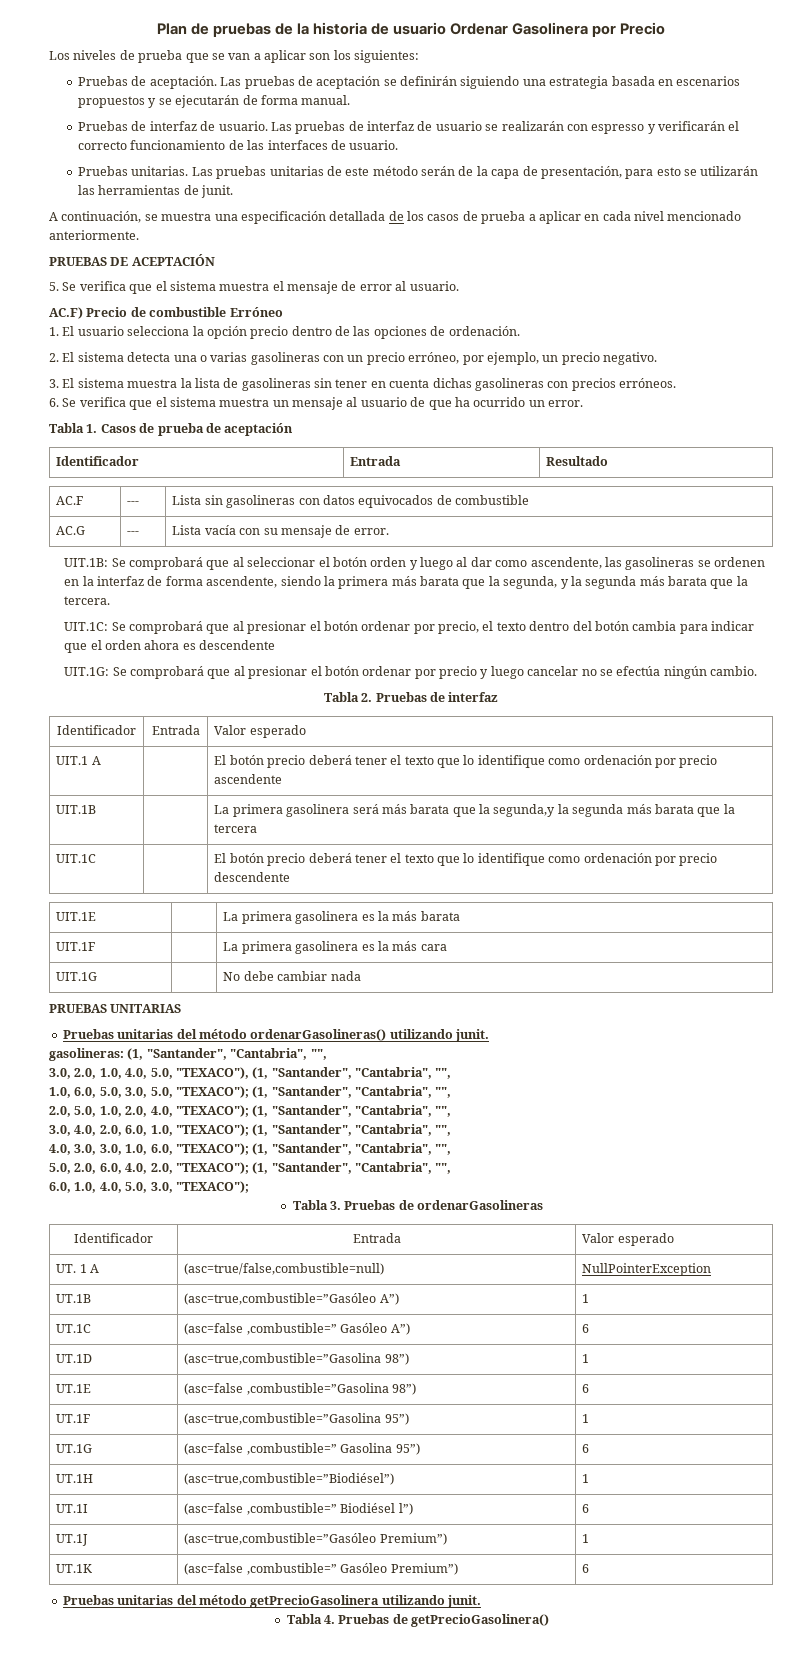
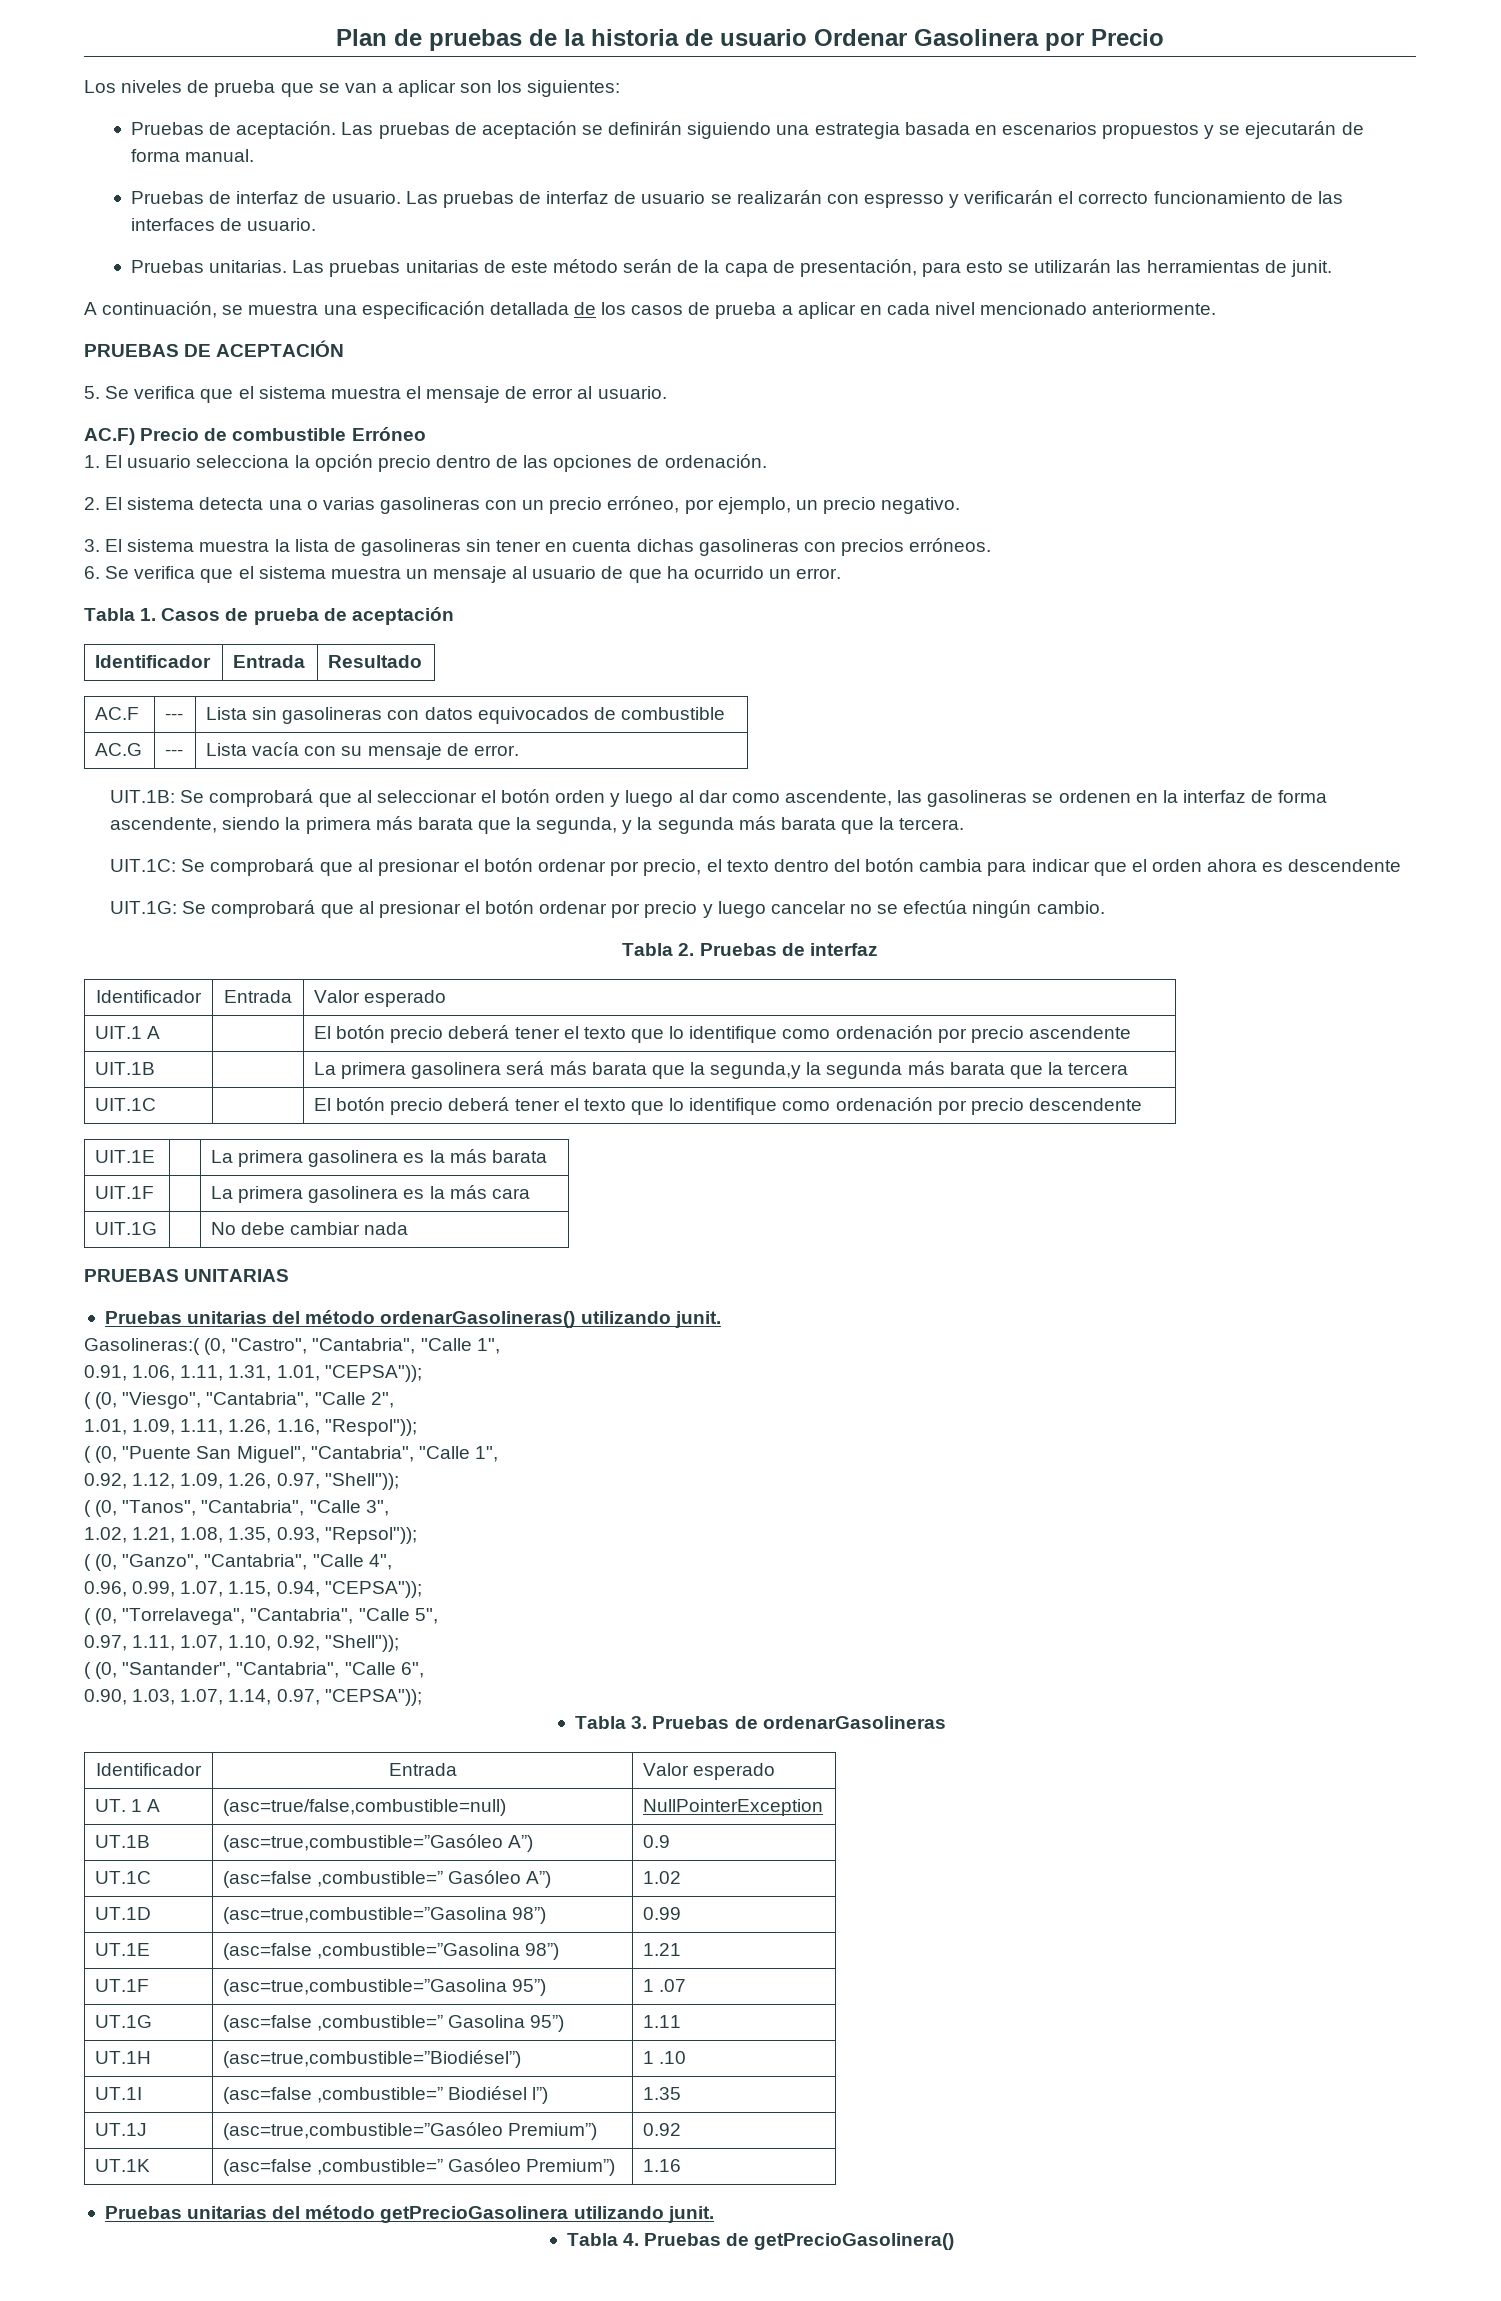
[49,1048,327,1061] [49,1067,452,1079] [49,1086,452,1098] [49,1105,452,1117] [49,1124,452,1136] [49,1143,452,1155] [49,1162,452,1174] [49,1181,249,1193] gasolineras: (1, "Santander", "Cantabria", "", // 3.0, 2.0, 1.0, 4.0, 5.0, "TEXACO"), (1, "Santander", "Cantabria", "", // 1.0, 6.0, 5.0, 3.0, 5.0, "TEXACO"); (1, "Santander", "Cantabria", "", // 2.0, 5.0, 1.0, 2.0, 4.0, "TEXACO"); (1, "Santander", "Cantabria", "", // 3.0, 4.0, 2.0, 6.0, 1.0, "TEXACO"); (1, "Santander", "Cantabria", "", // 4.0, 3.0, 3.0, 1.0, 6.0, "TEXACO"); (1, "Santander", "Cantabria", "", // 5.0, 2.0, 6.0, 4.0, 2.0, "TEXACO"); (1, "Santander", "Cantabria", "", // 6.0, 1.0, 4.0, 5.0, 3.0, "TEXACO"); -> [84,1338,500,1355] [84,1365,422,1382] [84,1392,394,1409] [84,1419,417,1436] [84,1446,498,1463] [84,1473,399,1490] [84,1500,389,1517] [84,1527,417,1544] [84,1554,392,1571] [84,1581,422,1598] [84,1608,438,1625] [84,1635,399,1652] [84,1662,424,1679] [84,1689,422,1706] Gasolineras:( (0, "Castro", "Cantabria", "Calle 1", // 0.91, 1.06, 1.11, 1.31, 1.01, "CEPSA")); // ( (0, "Viesgo", "Cantabria", "Calle 2", // 1.01, 1.09, 1.11, 1.26, 1.16, "Respol")); // ( (0, "Puente San Miguel", "Cantabria", "Calle 1", // 0.92, 1.12, 1.09, 1.26, 0.97, "Shell")); // ( (0, "Tanos", "Cantabria", "Calle 3", // 1.02, 1.21, 1.08, 1.35, 0.93, "Repsol")); // ( (0, "Ganzo", "Cantabria", "Calle 4", // 0.96, 0.99, 1.07, 1.15, 0.94, "CEPSA")); // ( (0, "Torrelavega", "Cantabria", "Calle 5", // 0.97, 1.11, 1.07, 1.10, 0.92, "Shell")); // ( (0, "Santander", "Cantabria", "Calle 6", // 0.90, 1.03, 1.07, 1.14, 0.97, "CEPSA"));
[582,1294,590,1303] 1 -> [643,1835,671,1848] 0.9
[582,1324,590,1333] 6 -> [643,1871,682,1884] 1.02
[582,1354,590,1363] 1 -> [643,1907,682,1920] 0.99
[582,1384,590,1393] 6 -> [643,1943,682,1956] 1.21
(590, 1418) none -> [659,1979,687,1992] .07
[582,1444,590,1453] 6 -> [643,2015,682,2028] 1.11
(590, 1478) none -> [659,2051,687,2064] .10
[582,1504,590,1513] 6 -> [643,2087,682,2100] 1.35
[582,1534,590,1543] 1 -> [643,2123,682,2136] 0.92
[582,1564,590,1573] 6 -> [643,2159,682,2172] 1.16

